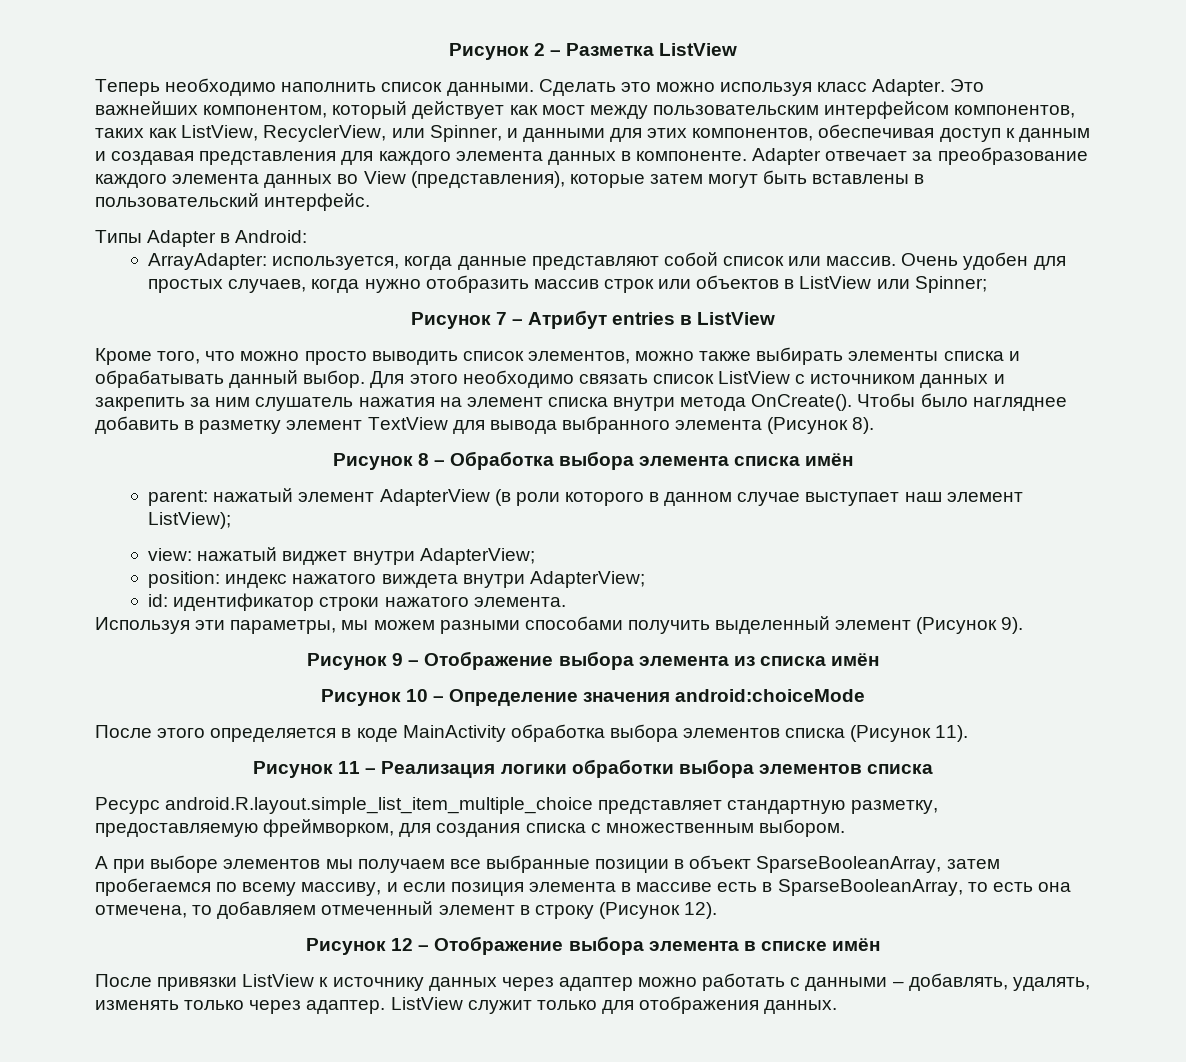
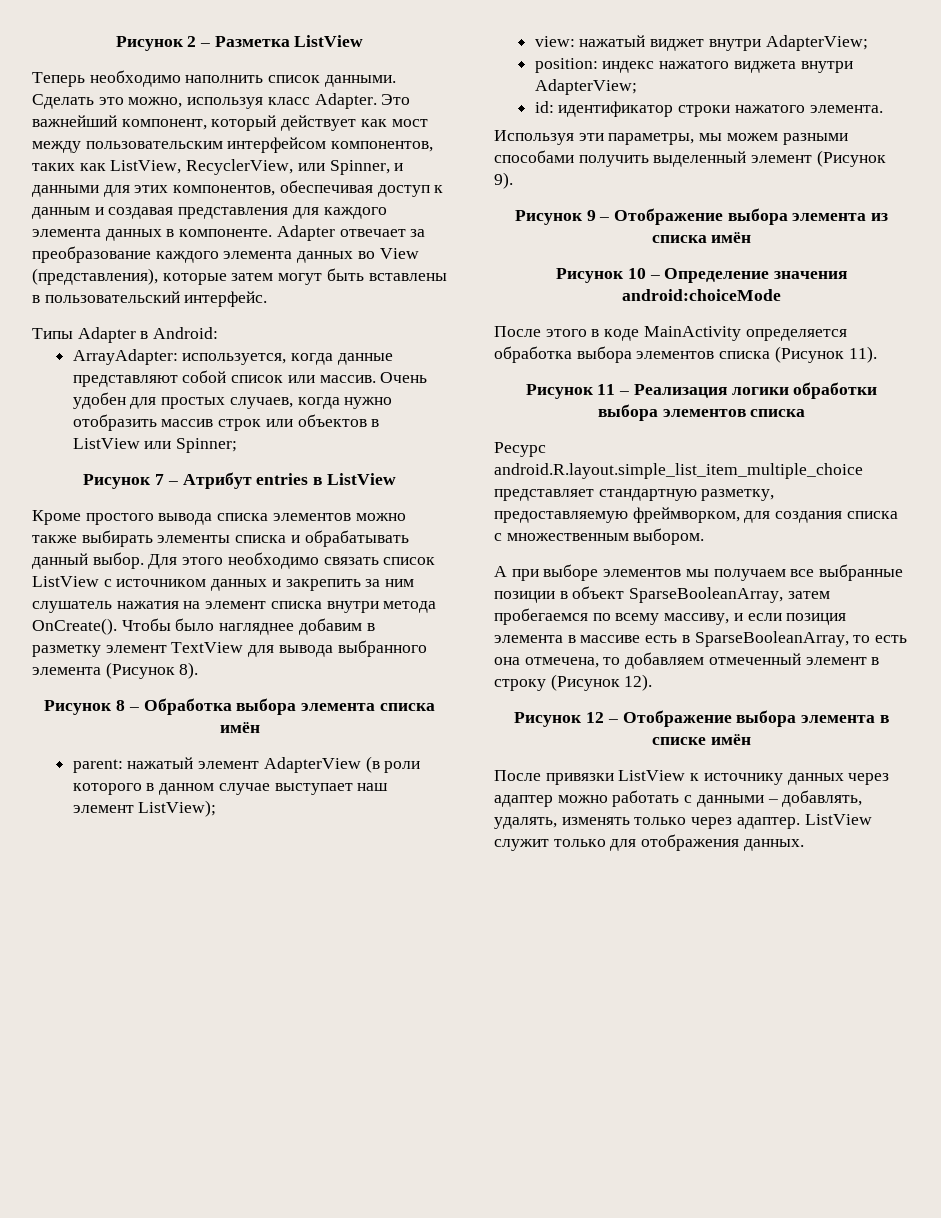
[655,82,715,92] можно -> [128,97,183,108] можно,
[95,101,328,118] важнейших компонентом, -> [32,115,207,130] важнейший компонент,
[157,351,630,365] того, что можно просто выводить список элементов, -> [85,513,351,525] простого вывода списка элементов
[95,416,179,434] добавить -> [298,618,362,635] добавим
[381,574,458,588] виждета -> [733,61,796,73] виджета
[210,728,337,742] определяется -> (587, 333) none
(506, 733) none -> [745,329,847,341] определяется

